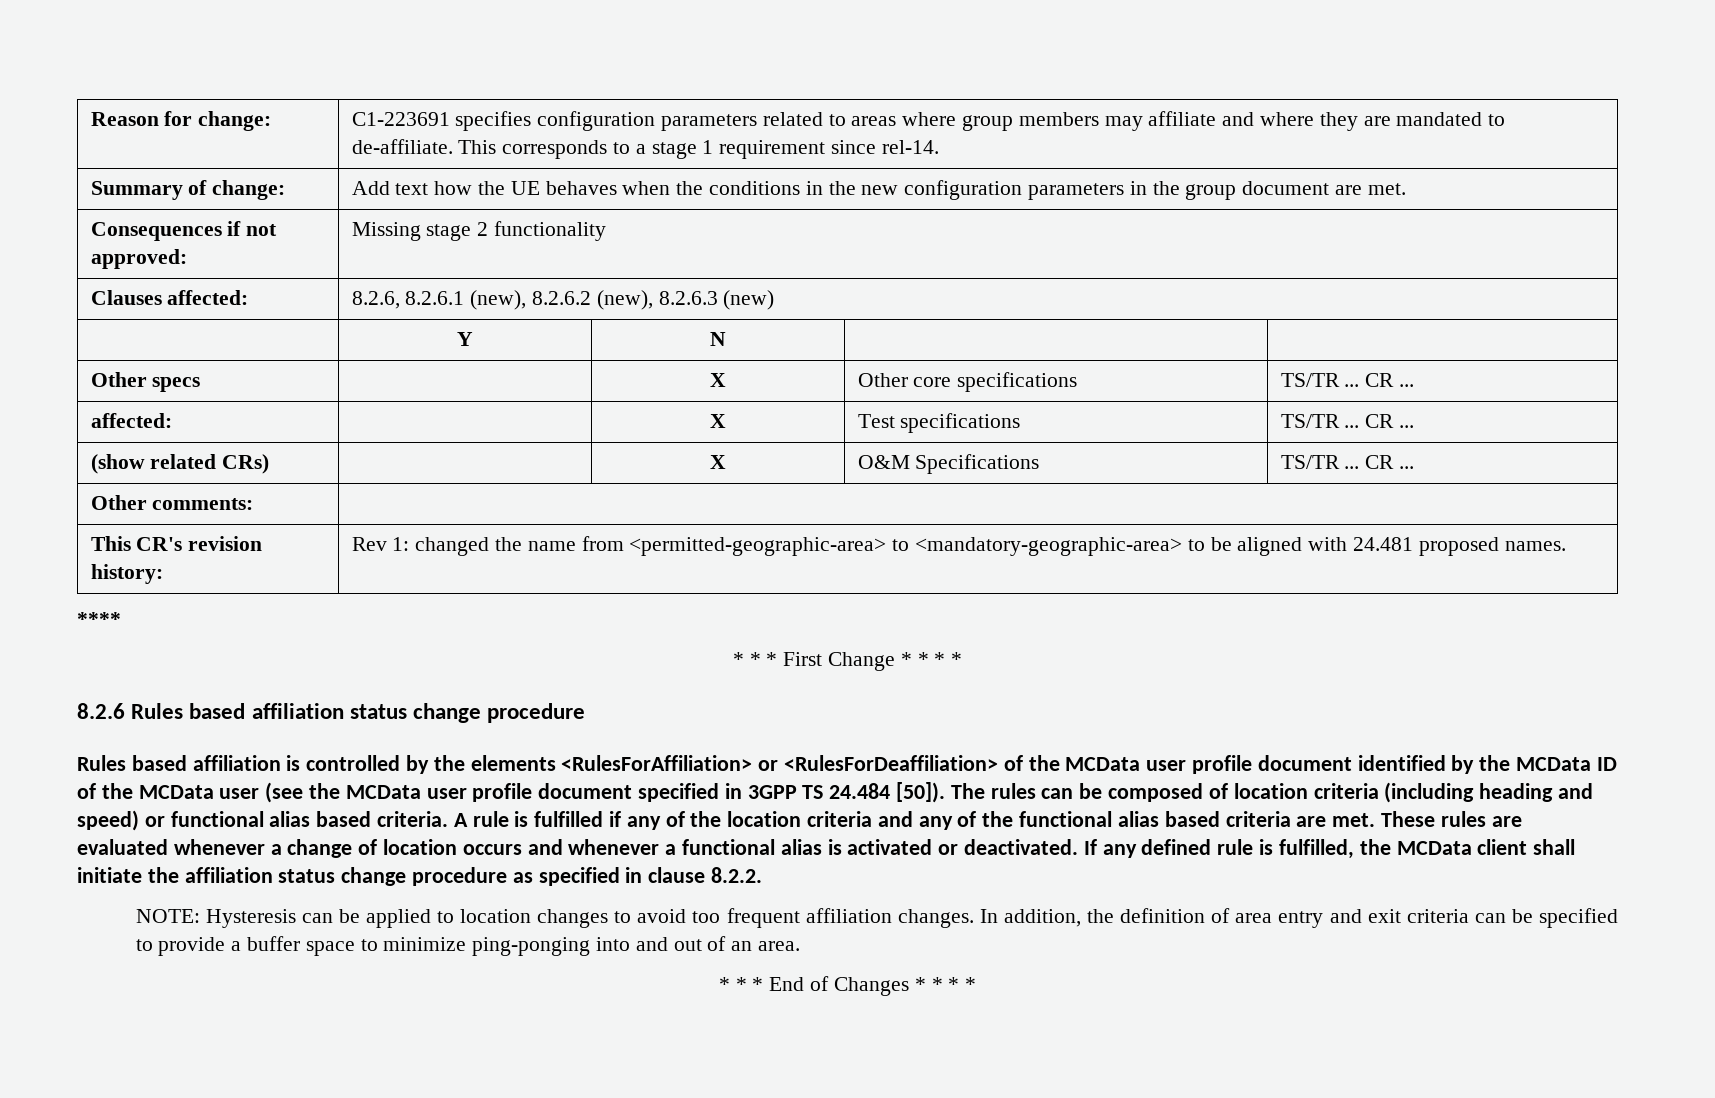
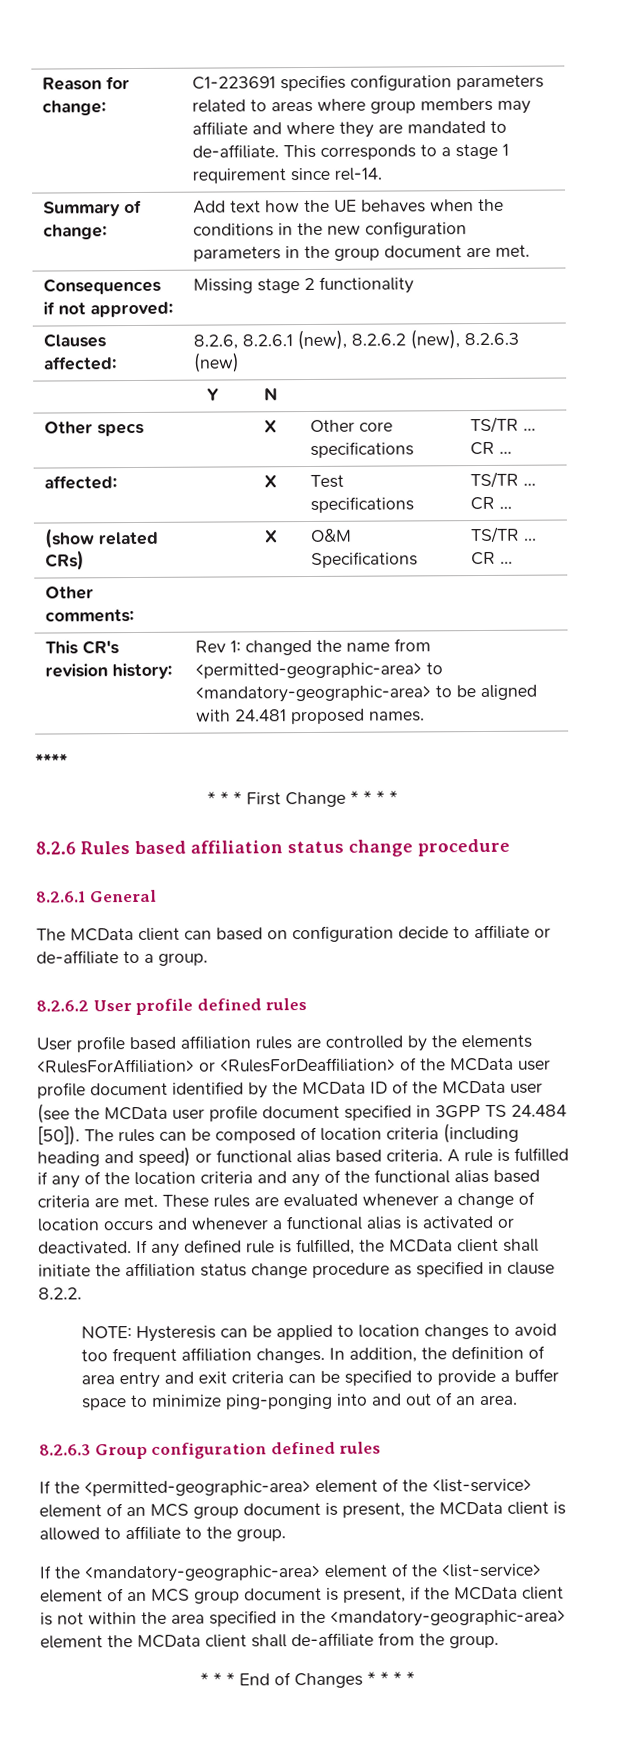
[77,755,301,771] Rules based affiliation is -> [36,889,157,903] [36,924,551,943] [36,950,208,966] [36,998,308,1016] [36,1035,321,1053] 8.2.6.1 General // The MCData client can based on configuration decide to affiliate or de-affiliate to a group. // 8.2.6.2 User profile defined rules // User profile based affiliation rules are
(800, 946) none -> [39,1441,382,1460] [39,1478,532,1497] [39,1501,566,1519] [39,1525,286,1542] [39,1563,542,1583] [40,1586,564,1604] [40,1609,566,1627] [40,1632,499,1649] // 8.2.6.3 Group configuration defined rules // If the <permitted-geographic-area> element of the <list-service> element of an MCS group document is present, the MCData client is allowed to affiliate to the group. // If the <mandatory-geographic-area> element of the <list-service> element of an MCS group document is present, if the MCData client is not within the area specified in the <mandatory-geographic-area> element the MCData client shall de-affiliate from the group.

